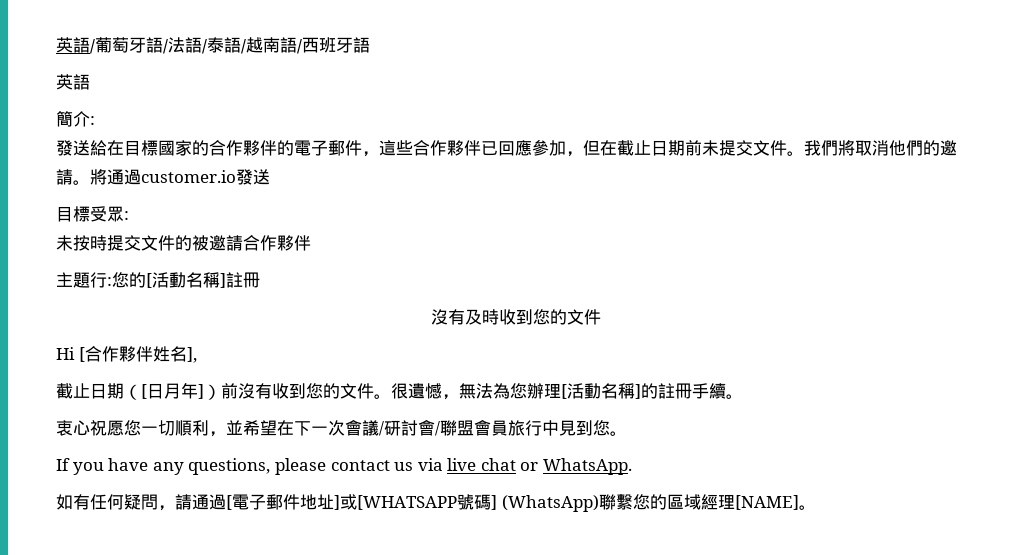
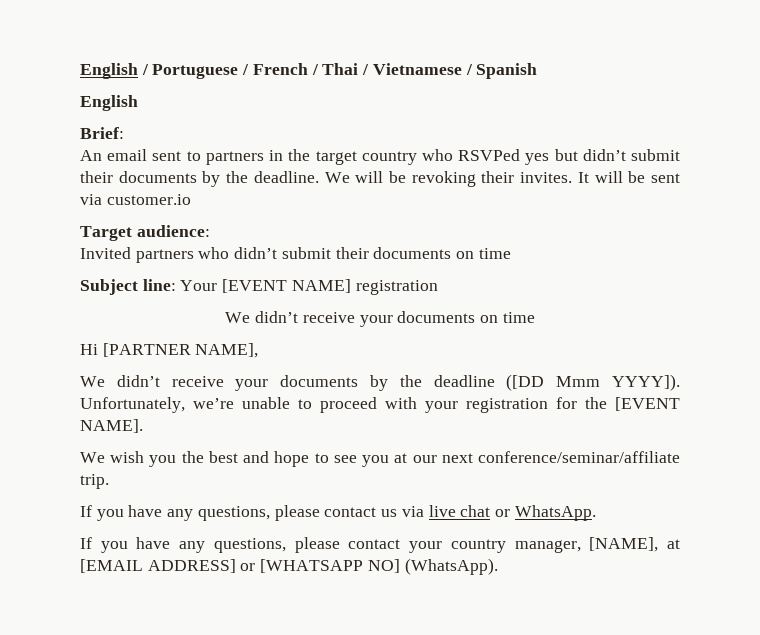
[56,37,370,54] [56,74,90,90] [56,111,95,127] [56,139,957,157] [56,169,270,185] [56,206,129,222] [56,235,311,251] [56,272,260,288] [430,309,601,325] [56,346,197,363] [56,382,743,400] [56,419,627,437] 英語/葡萄牙語/法語/泰語/越南語/西班牙語 // 英語 // 簡介: // 發送給在目標國家的合作夥伴的電子郵件，這些合作夥伴已回應參加，但在截止日期前未提交文件。我們將取消他們的邀請。將通過customer.io發送 // 目標受眾: // 未按時提交文件的被邀請合作夥伴 // 主題行:您的[活動名稱]註冊 // 沒有及時收到您的文件 // Hi [合作夥伴姓名], // 截止日期（[日月年]）前沒有收到您的文件。很遺憾，無法為您辦理[活動名稱]的註冊手續。 // 衷心祝愿您一切順利，並希望在下一次會議/研討會/聯盟會員旅行中見到您。 -> [80,63,538,79] [80,95,138,111] [80,127,124,139] [80,149,681,165] [80,171,680,187] [80,194,191,205] [80,225,210,241] [80,247,511,263] [80,279,438,295] [225,311,535,327] [80,343,259,358] [80,374,680,391] [80,397,680,413] [80,419,143,433] [80,451,680,467] [80,474,109,489] English / Portuguese / French / Thai / Vietnamese / Spanish // English // Brief: // An email sent to partners in the target country who RSVPed yes but didn’t submit their documents by the deadline. We will be revoking their invites. It will be sent via customer.io // Target audience: // Invited partners who didn’t submit their documents on time // Subject line: Your [EVENT NAME] registration // We didn’t receive your documents on time // Hi [PARTNER NAME], // We didn’t receive your documents by the deadline ([DD Mmm YYYY]). Unfortunately, we’re unable to proceed with your registration for the [EVENT NAME]. // We wish you the best and hope to see you at our next conference/seminar/affiliate trip.
[56,494,816,512] 如有任何疑問，請通過[電子郵件地址]或[WHATSAPP號碼] (WhatsApp)聯繫您的區域經理[NAME]。 -> [80,537,681,553] [80,558,498,575] If you have any questions, please contact your country manager, [NAME], at [EMAIL ADDRESS] or [WHATSAPP NO] (WhatsApp).

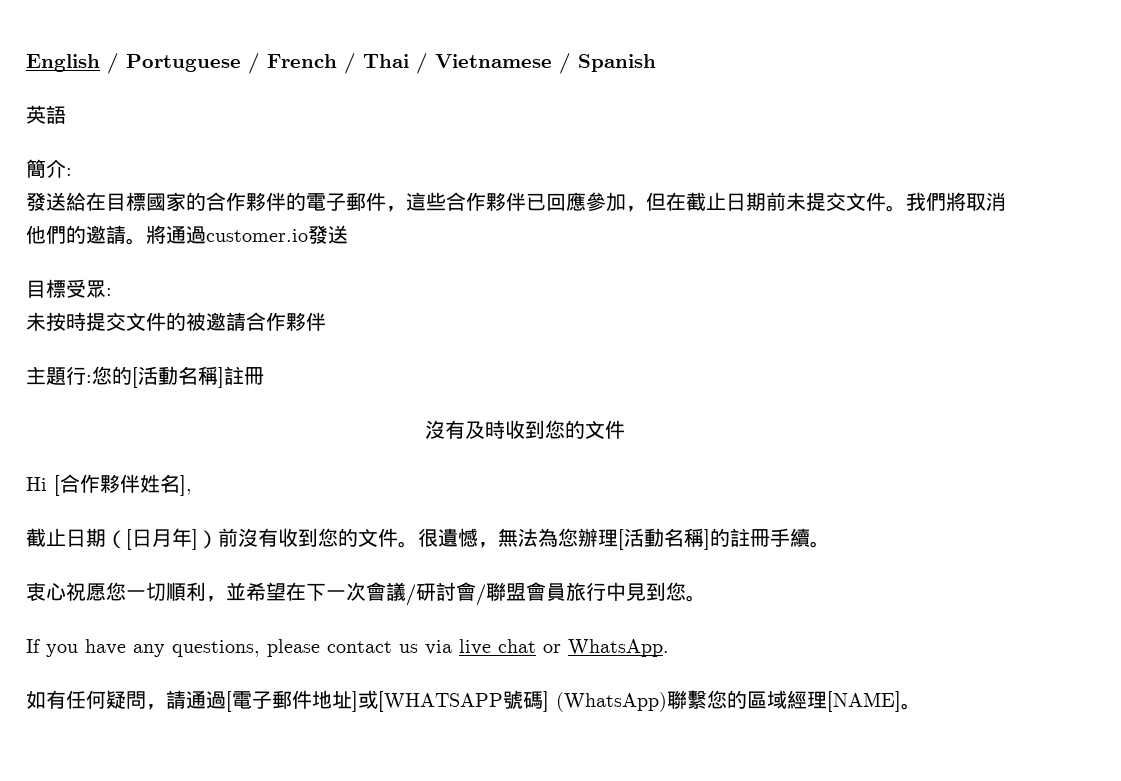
[80,95,138,111] [80,127,124,139] [80,149,681,165] [80,171,680,187] [80,194,191,205] [80,225,210,241] [80,247,511,263] [80,279,438,295] [225,311,535,327] [80,343,259,358] [80,374,680,391] [80,397,680,413] [80,419,143,433] [80,451,680,467] [80,474,109,489] English // Brief: // An email sent to partners in the target country who RSVPed yes but didn’t submit their documents by the deadline. We will be revoking their invites. It will be sent via customer.io // Target audience: // Invited partners who didn’t submit their documents on time // Subject line: Your [EVENT NAME] registration // We didn’t receive your documents on time // Hi [PARTNER NAME], // We didn’t receive your documents by the deadline ([DD Mmm YYYY]). Unfortunately, we’re unable to proceed with your registration for the [EVENT NAME]. // We wish you the best and hope to see you at our next conference/seminar/affiliate trip. -> [26,105,66,124] [26,159,72,178] [26,192,1006,212] [26,225,348,245] [26,279,112,298] [26,312,326,331] [26,366,264,388] [424,420,625,439] [26,474,192,496] [26,528,830,550] [26,582,706,606] 英語 // 簡介: // 發送給在目標國家的合作夥伴的電子郵件，這些合作夥伴已回應參加，但在截止日期前未提交文件。我們將取消他們的邀請。將通過customer.io發送 // 目標受眾: // 未按時提交文件的被邀請合作夥伴 // 主題行:您的[活動名稱]註冊 // 沒有及時收到您的文件 // Hi [合作夥伴姓名], // 截止日期（[日月年]）前沒有收到您的文件。很遺憾，無法為您辦理[活動名稱]的註冊手續。 // 衷心祝愿您一切順利，並希望在下一次會議/研討會/聯盟會員旅行中見到您。
[80,537,681,553] [80,558,498,575] If you have any questions, please contact your country manager, [NAME], at [EMAIL ADDRESS] or [WHATSAPP NO] (WhatsApp). -> [26,690,921,712] 如有任何疑問，請通過[電子郵件地址]或[WHATSAPP號碼] (WhatsApp)聯繫您的區域經理[NAME]。

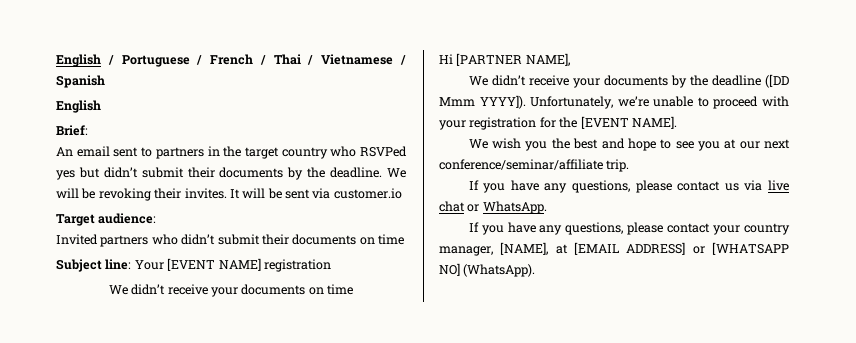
[26,105,66,124] [26,159,72,178] [26,192,1006,212] [26,225,348,245] [26,279,112,298] [26,312,326,331] [26,366,264,388] [424,420,625,439] [26,474,192,496] [26,528,830,550] [26,582,706,606] 英語 // 簡介: // 發送給在目標國家的合作夥伴的電子郵件，這些合作夥伴已回應參加，但在截止日期前未提交文件。我們將取消他們的邀請。將通過customer.io發送 // 目標受眾: // 未按時提交文件的被邀請合作夥伴 // 主題行:您的[活動名稱]註冊 // 沒有及時收到您的文件 // Hi [合作夥伴姓名], // 截止日期（[日月年]）前沒有收到您的文件。很遺憾，無法為您辦理[活動名稱]的註冊手續。 // 衷心祝愿您一切順利，並希望在下一次會議/研討會/聯盟會員旅行中見到您。 -> [56,100,101,113] [56,125,88,136] [56,146,407,159] [56,167,406,180] [56,188,402,201] [56,213,157,226] [56,234,404,247] [56,258,331,272] [108,284,354,297] [439,53,570,66] [468,74,789,88] [439,95,789,109] [439,116,677,130] [468,138,790,151] [439,159,630,172] English // Brief: // An email sent to partners in the target country who RSVPed yes but didn’t submit their documents by the deadline. We will be revoking their invites. It will be sent via customer.io // Target audience: // Invited partners who didn’t submit their documents on time // Subject line: Your [EVENT NAME] registration // We didn’t receive your documents on time // Hi [PARTNER NAME], // We didn’t receive your documents by the deadline ([DD Mmm YYYY]). Unfortunately, we’re unable to proceed with your registration for the [EVENT NAME]. // We wish you the best and hope to see you at our next conference/seminar/affiliate trip.
[26,690,921,712] 如有任何疑問，請通過[電子郵件地址]或[WHATSAPP號碼] (WhatsApp)聯繫您的區域經理[NAME]。 -> [468,222,790,235] [439,242,789,256] [439,263,536,277] If you have any questions, please contact your country manager, [NAME], at [EMAIL ADDRESS] or [WHATSAPP NO] (WhatsApp).

